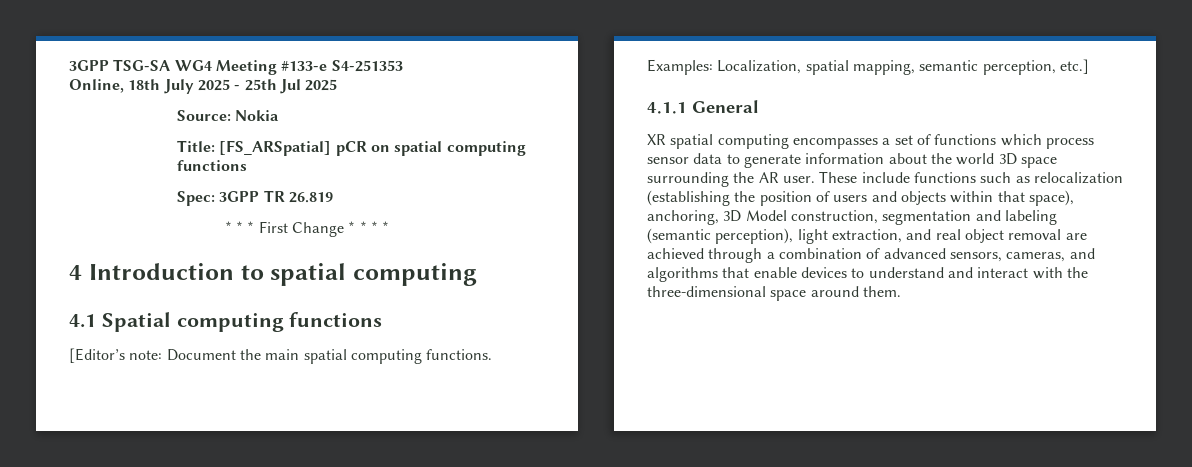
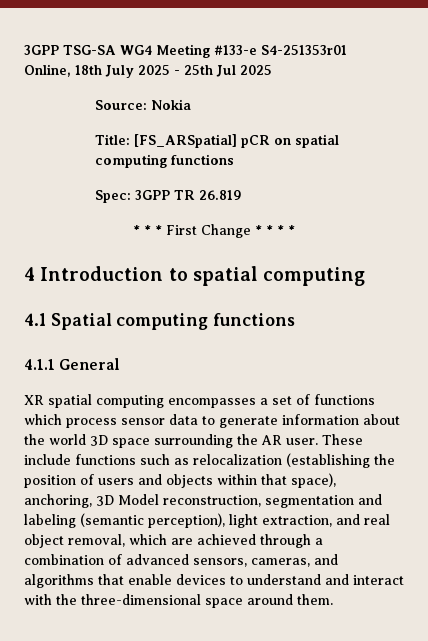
[331,60,403,72] S4-251353 -> [261,45,347,55] S4-251353r01
[69,348,493,364] [647,59,1089,75] // [Editor’s note: Document the main spatial computing functions. Examples: Localization, spatial mapping, semantic perception, etc.] -> (296, 319) none
[790,210,878,224] construction, -> [163,495,261,507] reconstruction,
[1008,229,1062,240] removal -> [68,534,167,547] removal, which

